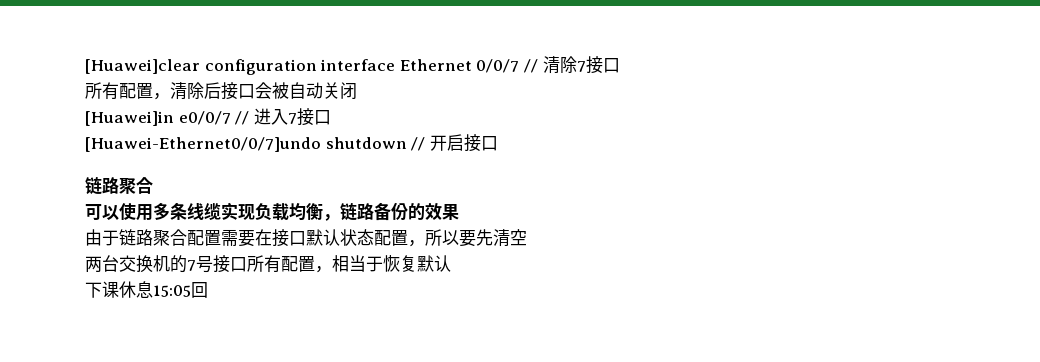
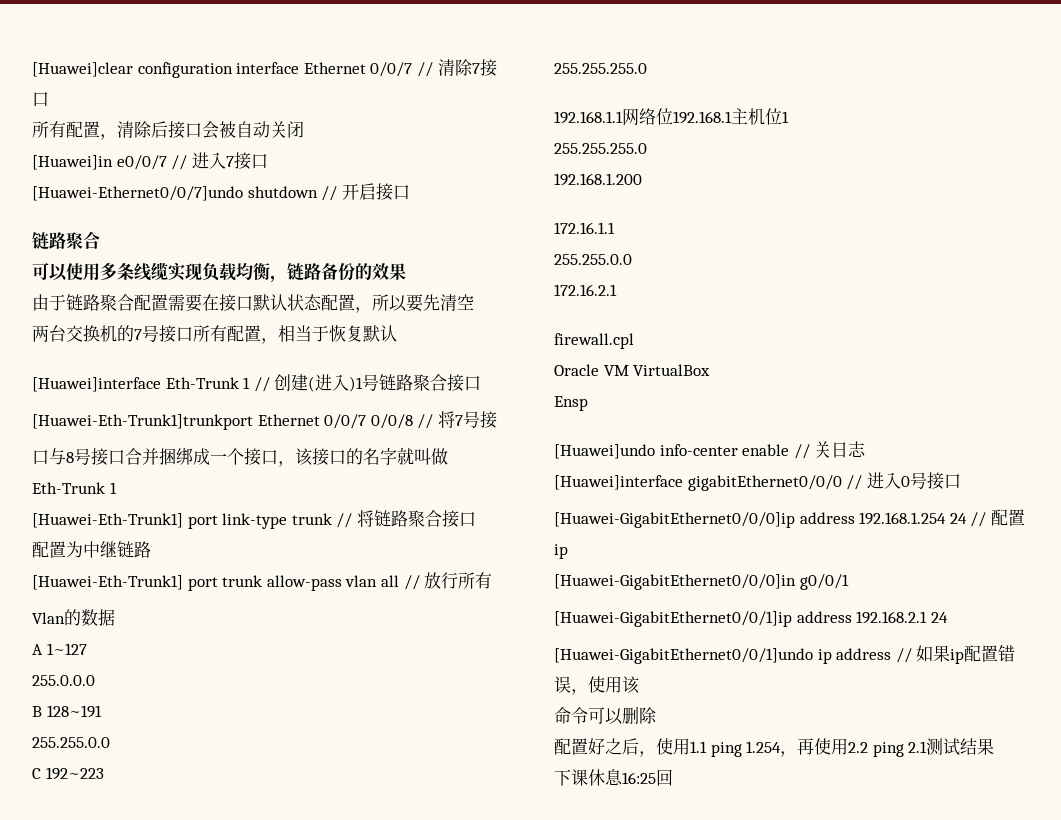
(451, 263) none -> [32,374,482,392] [32,411,497,430] [32,447,448,467] [32,482,117,494] [32,510,476,529] [32,541,151,558] [32,572,493,591] [32,609,115,626] [32,643,87,655] [32,675,95,686] [32,705,102,718] [32,737,110,748] [32,767,104,780] [554,63,647,74] [554,108,789,126] [554,143,647,154] [554,173,642,186] [554,222,615,234] [554,254,632,265] [554,284,617,296] [554,333,634,349] [554,364,711,376] [554,396,588,411] [554,441,867,459] [554,472,961,491] [554,509,1025,528] [554,544,568,559] [554,574,849,590] [554,611,948,627] [554,645,1016,664] [554,676,640,695] [554,706,657,725] [554,738,995,757] // [Huawei]interface Eth-Trunk 1 // 创建(进入)1号链路聚合接口 // [Huawei-Eth-Trunk1]trunkport Ethernet 0/0/7 0/0/8 // 将7号接 // 口与8号接口合并捆绑成一个接口，该接口的名字就叫做Eth-Trunk 1 // [Huawei-Eth-Trunk1] port link-type trunk // 将链路聚合接口 // 配置为中继链路 // [Huawei-Eth-Trunk1] port trunk allow-pass vlan all // 放行所有 // Vlan的数据 // A 1~127 // 255.0.0.0 // B 128~191 // 255.255.0.0 // C 192~223 // 255.255.255.0 // 192.168.1.1网络位192.168.1主机位1 // 255.255.255.0 // 192.168.1.200 // 172.16.1.1 // 255.255.0.0 // 172.16.2.1 // firewall.cpl // Oracle VM VirtualBox // Ensp // [Huawei]undo info-center enable // 关日志 // [Huawei]interface gigabitEthernet0/0/0 // 进入0号接口 // [Huawei-GigabitEthernet0/0/0]ip address 192.168.1.254 24 // 配置ip // [Huawei-GigabitEthernet0/0/0]in g0/0/1 // [Huawei-GigabitEthernet0/0/1]ip address 192.168.2.1 24 // [Huawei-GigabitEthernet0/0/1]undo ip address // 如果ip配置错误，使用该 // 命令可以删除 // 配置好之后，使用1.1 ping 1.254，再使用2.2 ping 2.1测试结果
[153,285,191,297] 15:05 -> [622,772,656,784] 16:25

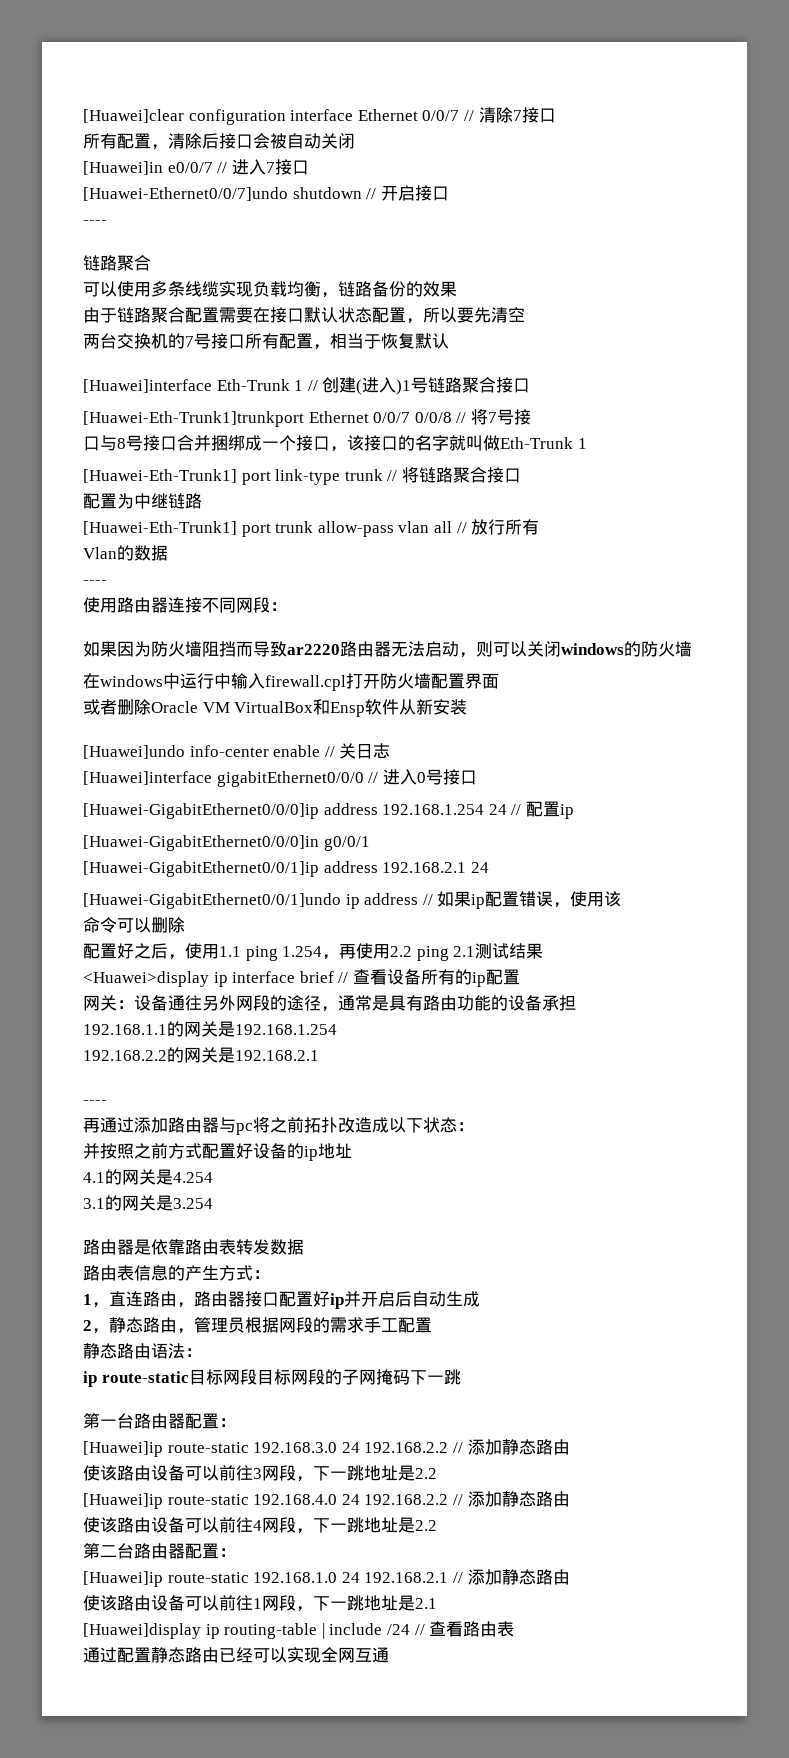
(410, 192) none -> [83,220,107,225] // ----
[32,643,87,655] [32,675,95,686] [32,705,102,718] [32,737,110,748] [32,767,104,780] [554,63,647,74] [554,108,789,126] [554,143,647,154] [554,173,642,186] [554,222,615,234] [554,254,632,265] [554,284,617,296] [554,333,634,349] A 1~127 // 255.0.0.0 // B 128~191 // 255.255.0.0 // C 192~223 // 255.255.255.0 // 192.168.1.1网络位192.168.1主机位1 // 255.255.255.0 // 192.168.1.200 // 172.16.1.1 // 255.255.0.0 // 172.16.2.1 // firewall.cpl // -> [83,580,107,585] [83,597,287,613] [83,641,692,658] [83,673,499,691] [83,699,151,715] ---- // 使用路由器连接不同网段： // 如果因为防火墙阻挡而导致ar2220路由器无法启动，则可以关闭windows的防火墙 // 在windows中运行中输入firewall.cpl打开防火墙配置界面 // 或者删除
(711, 370) // -> [313,699,331,715] 和
(588, 403) none -> [365,699,468,715] 软件从新安装
[554,769,673,786] 下课休息16:25回 -> [83,969,520,987] [83,995,576,1012] [83,1021,337,1037] [83,1047,319,1063] [83,1100,107,1105] [83,1117,474,1135] [83,1143,352,1161] [83,1169,213,1185] [83,1195,213,1211] [83,1239,304,1255] [83,1265,270,1281] [83,1291,480,1309] [83,1317,432,1334] [83,1343,202,1359] [83,1369,461,1387] [83,1413,236,1429] [83,1439,570,1457] [83,1465,437,1482] [83,1491,570,1509] [83,1517,437,1534] [83,1543,236,1559] [83,1569,570,1587] [83,1595,437,1612] [83,1621,515,1639] [83,1647,389,1663] <Huawei>display ip interface brief // 查看设备所有的ip配置 // 网关：设备通往另外网段的途径，通常是具有路由功能的设备承担 // 192.168.1.1的网关是192.168.1.254 // 192.168.2.2的网关是192.168.2.1 // ---- // 再通过添加路由器与pc将之前拓扑改造成以下状态： // 并按照之前方式配置好设备的ip地址 // 4.1的网关是4.254 // 3.1的网关是3.254 // 路由器是依靠路由表转发数据 // 路由表信息的产生方式： // 1，直连路由，路由器接口配置好ip并开启后自动生成 // 2，静态路由，管理员根据网段的需求手工配置 // 静态路由语法： // ip route-static目标网段目标网段的子网掩码下一跳 // 第一台路由器配置： // [Huawei]ip route-static 192.168.3.0 24 192.168.2.2 // 添加静态路由 // 使该路由设备可以前往3网段，下一跳地址是2.2 // [Huawei]ip route-static 192.168.4.0 24 192.168.2.2 // 添加静态路由 // 使该路由设备可以前往4网段，下一跳地址是2.2 // 第二台路由器配置： // [Huawei]ip route-static 192.168.1.0 24 192.168.2.1 // 添加静态路由 // 使该路由设备可以前往1网段，下一跳地址是2.1 // [Huawei]display ip routing-table | include /24 // 查看路由表 // 通过配置静态路由已经可以实现全网互通

